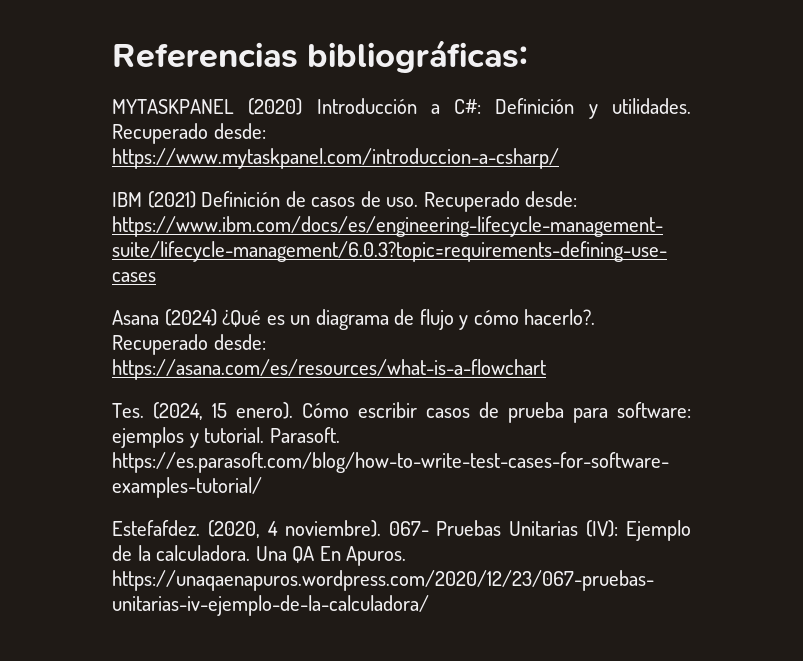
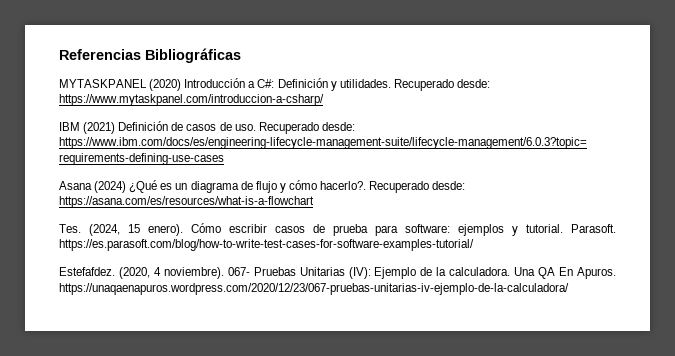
[307,39,529,73] bibliográficas: -> [145,48,241,63] Bibliográficas

